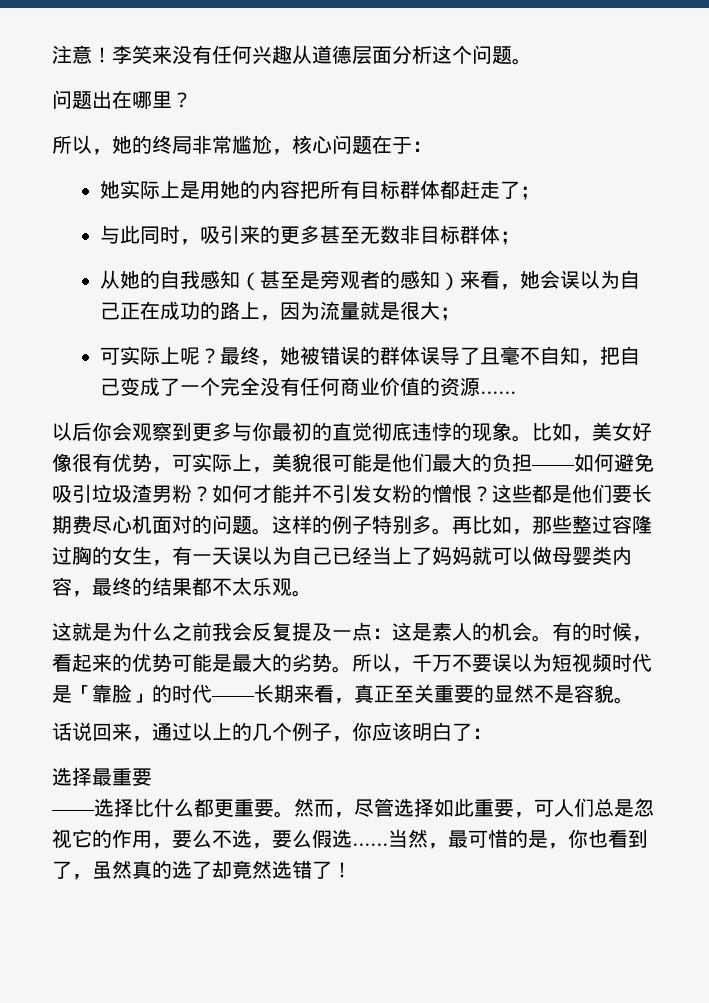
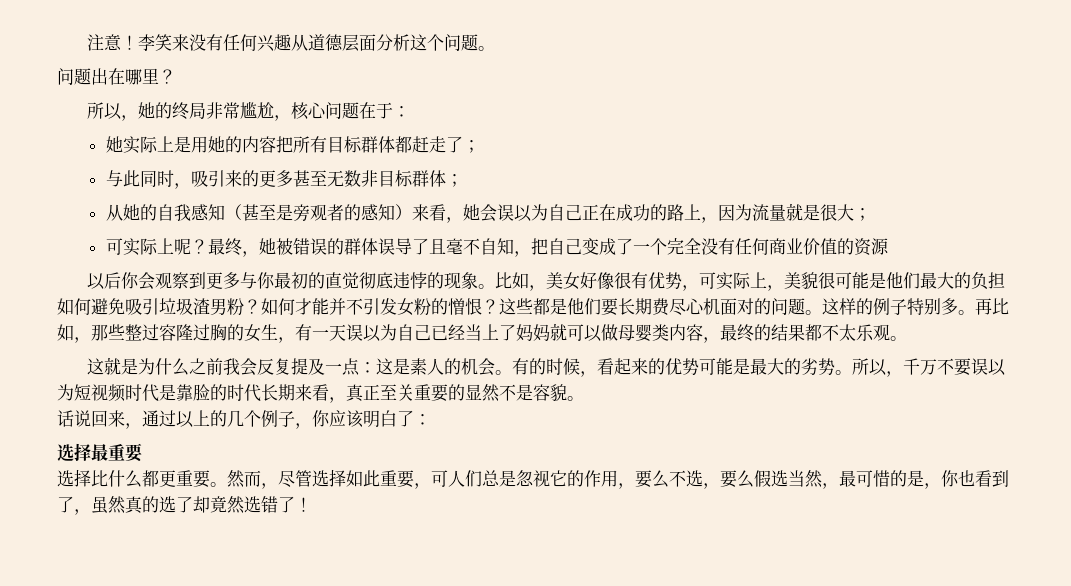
[479,391,516,394] …… -> (889, 246) none
[532,464,575,470] —— -> (1006, 280) none
[72,684,255,703] 「靠脸」的时代—— -> [176,384,261,402] 靠脸的时代
[52,809,95,815] —— -> (143, 452) none
[352,843,388,846] …… -> (788, 478) none

